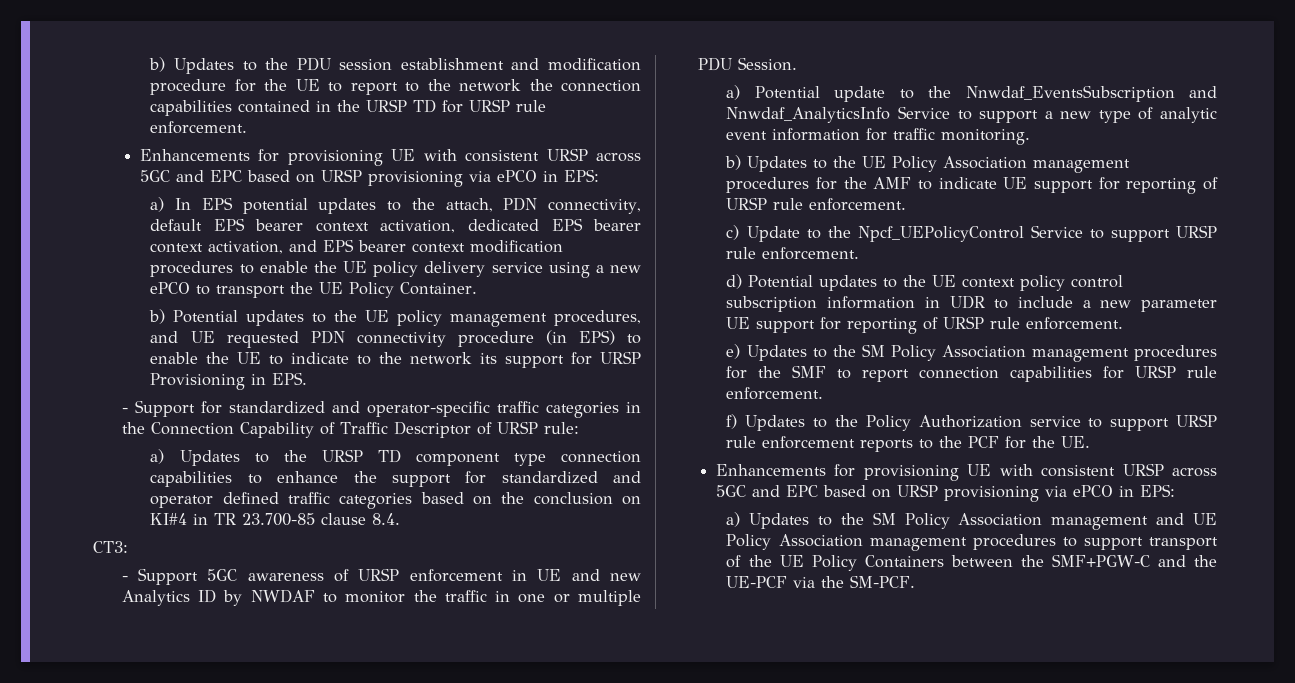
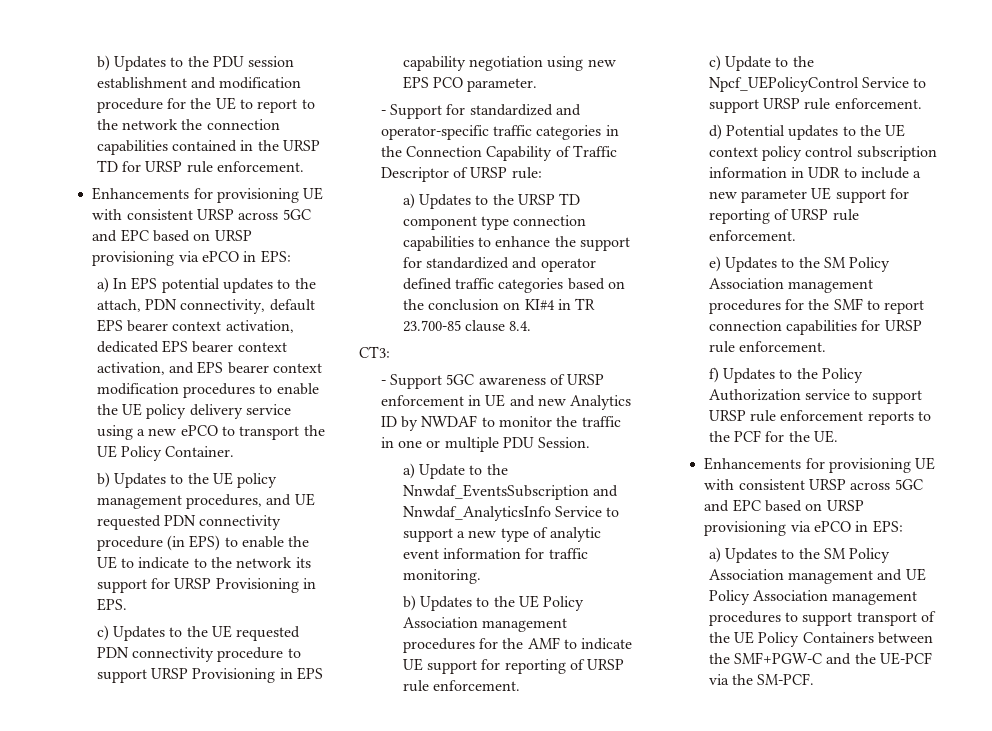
[173,310,305,326] Potential updates -> [114,473,167,488] Updates
(308, 378) none -> [96,625,301,641] [96,647,301,662] [96,667,323,683] [402,56,616,71] [402,76,538,92] // c) Updates to the UE requested PDN connectivity procedure to support URSP Provisioning in EPS capability negotiation using new EPS PCO parameter.
[754,86,886,102] Potential update -> [419,464,466,479] Update

